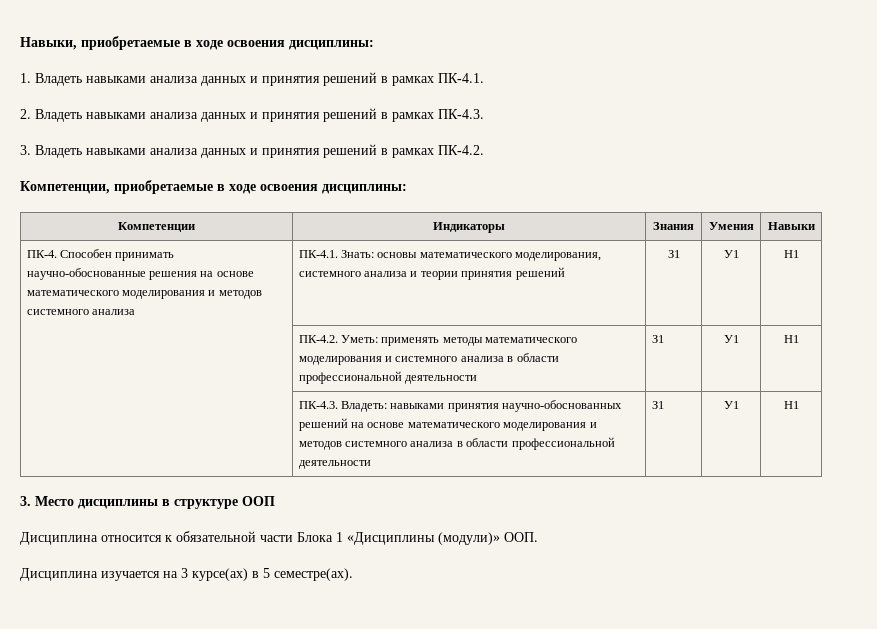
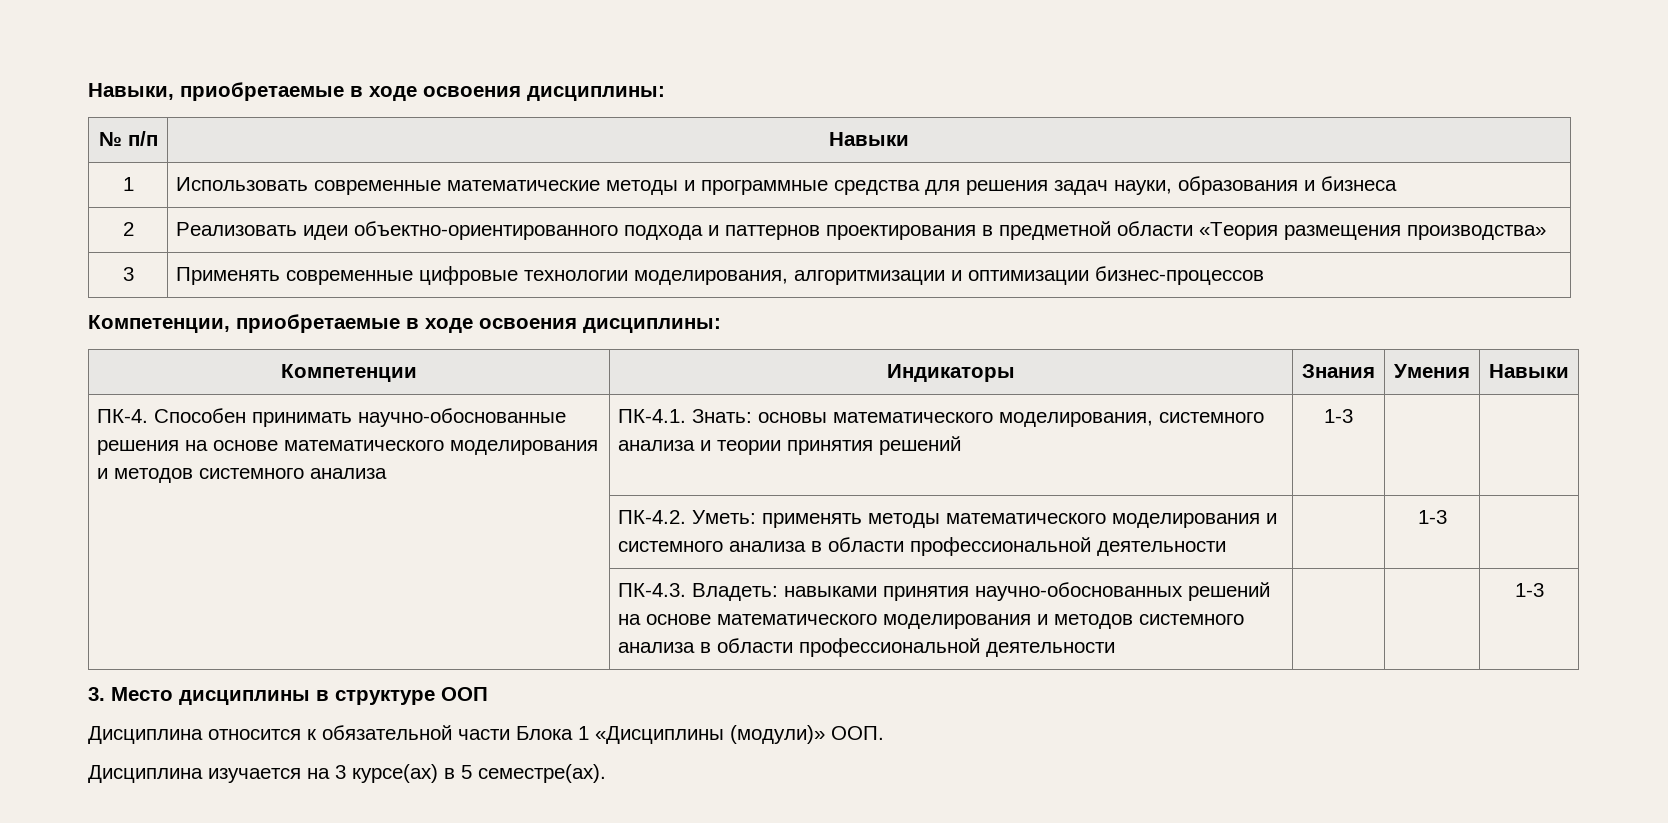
[20,72,484,86] [20,108,484,122] [20,144,484,158] // 1. Владеть навыками анализа данных и принятия решений в рамках ПК-4.1. // 2. Владеть навыками анализа данных и принятия решений в рамках ПК-4.3. // 3. Владеть навыками анализа данных и принятия решений в рамках ПК-4.2. -> [98,131,158,146] [829,132,909,146] [122,177,134,191] [176,176,1398,195] [122,222,134,236] [176,221,1547,240] [122,267,134,281] [176,266,1265,285] // № п/п | Навыки // 1 | Использовать современные математические методы и программные средства для решения задач науки, образования и бизнеса // 2 | Реализовать идеи объектно-ориентированного подхода и паттернов проектирования в предметной области «Теория размещения производства» // 3 | Применять современные цифровые технологии моделирования, алгоритмизации и оптимизации бизнес-процессов
[667,250,680,258] [723,250,739,258] [783,250,799,258] З1 | У1 | Н1 -> [1324,409,1353,423] 1-3 | |
[651,335,664,343] [723,335,739,343] [783,335,799,343] З1 | У1 | Н1 -> [1417,510,1447,524] | 1-3 |
[651,401,664,409] [723,401,739,409] [783,401,799,409] З1 | У1 | Н1 -> [1514,583,1544,597] | | 1-3

